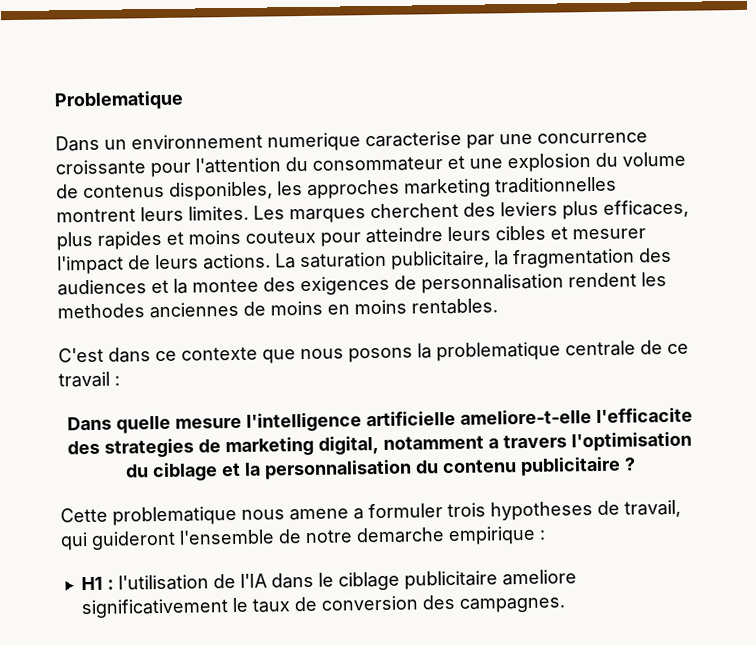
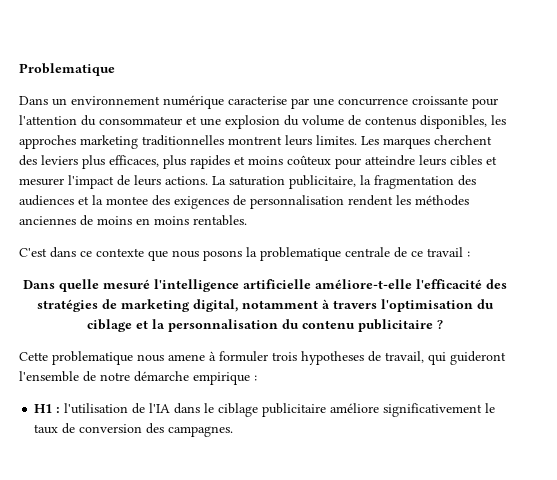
[267,132,361,152] numerique -> [163,95,224,109] numérique
[245,229,316,244] couteux -> [287,155,331,166] coûteux
[57,303,145,319] methodes -> [415,195,469,206] méthodes
[174,417,242,429] mesure -> [103,279,150,289] mesuré
[459,407,693,425] [67,438,194,458] ameliore-t-elle l'efficacite des strategies -> [315,279,507,289] [37,299,98,312] améliore-t-elle l'efficacité des stratégies
[488,438,499,449] a -> [322,299,330,309] à
[353,508,364,520] a -> [209,351,216,361] à
[356,527,445,544] demarche -> [134,371,189,382] démarche
[501,569,577,586] ameliore -> [330,403,380,413] améliore

